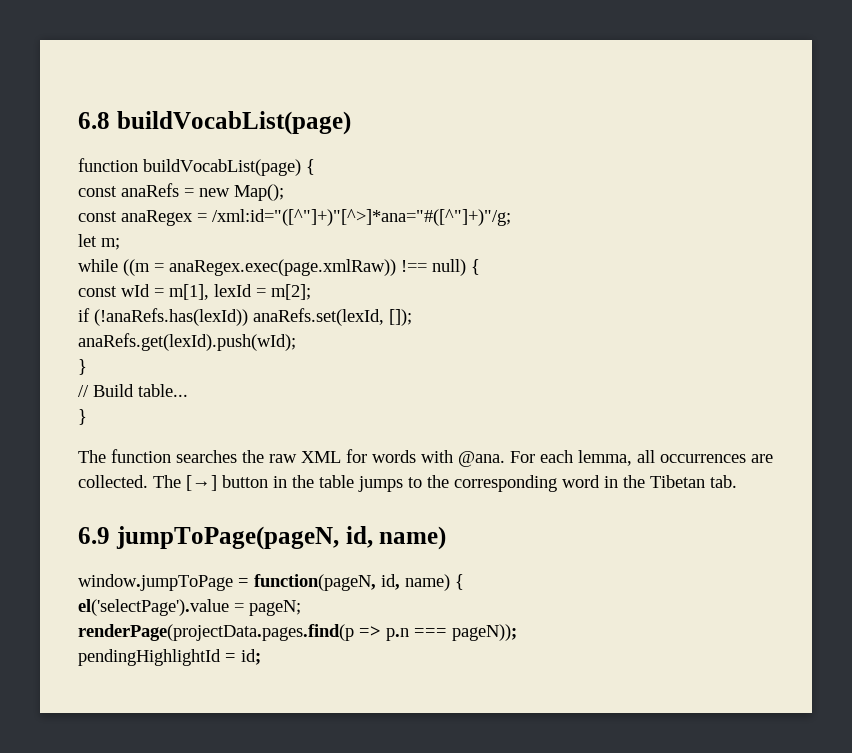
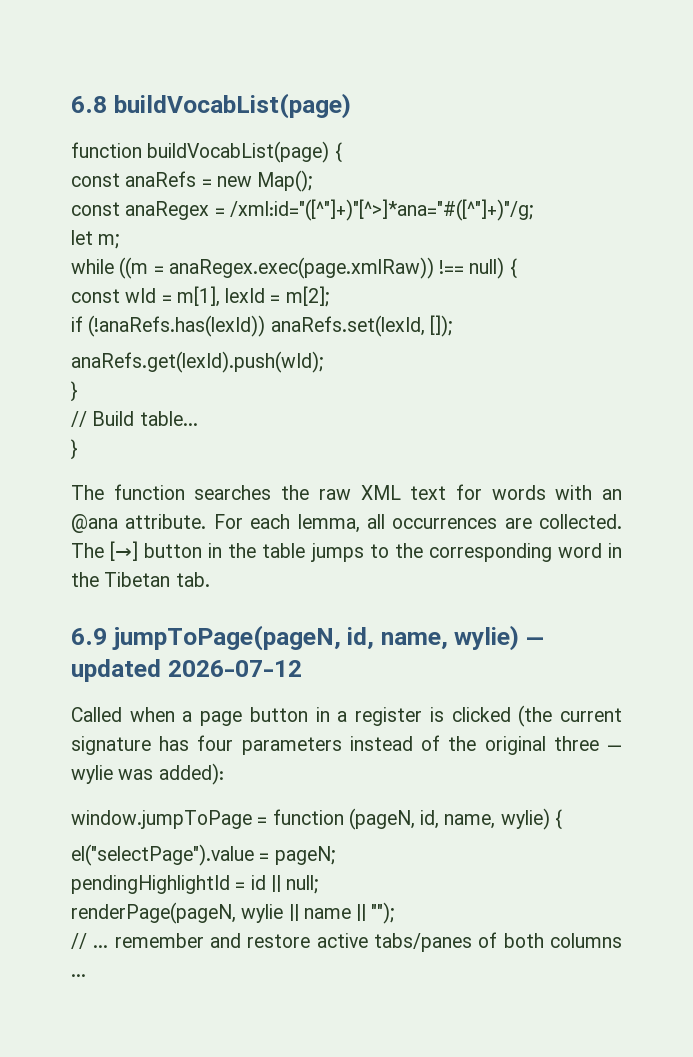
(341, 457) none -> [410,486,447,500] text
[458,451,505,467] @ana. -> [602,489,622,500] [71,514,207,533] an @ana attribute.
[379,526,447,550] [78,574,464,591] [78,599,229,616] name) // window.jumpToPage = function(pageN, id, name) { // el('selectPage').value -> [380,625,545,651] [71,659,302,682] [71,705,623,727] [71,735,622,755] [71,763,224,785] [71,808,562,830] [71,844,254,866] name, wylie) — updated 2026-07-12 // Called when a page button in a register is clicked (the current signature has four parameters instead of the original three — wylie was added): // window.jumpToPage = function (pageN, id, name, wylie) { // el("selectPage").value
[78,624,517,641] [78,649,261,666] renderPage(projectData.pages.find(p => p.n === pageN)); // pendingHighlightId = id; -> [71,875,319,894] [71,902,395,924] [71,932,622,952] [71,974,86,977] pendingHighlightId = id || null; // renderPage(pageN, wylie || name || ""); // // ... remember and restore active tabs/panes of both columns ...

